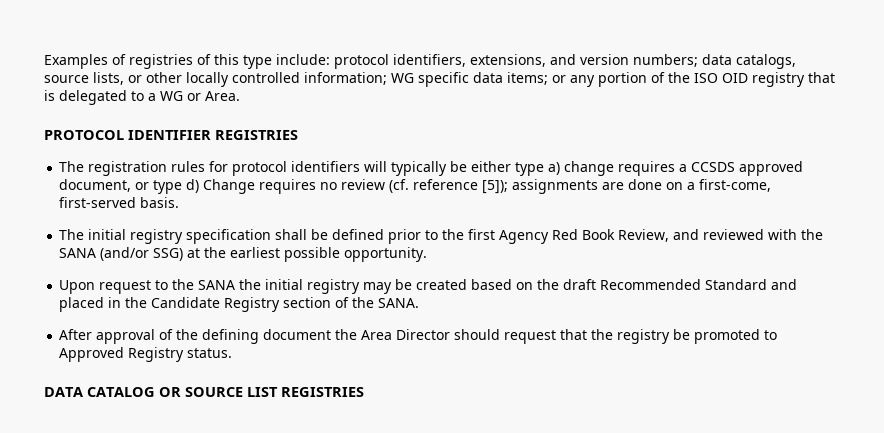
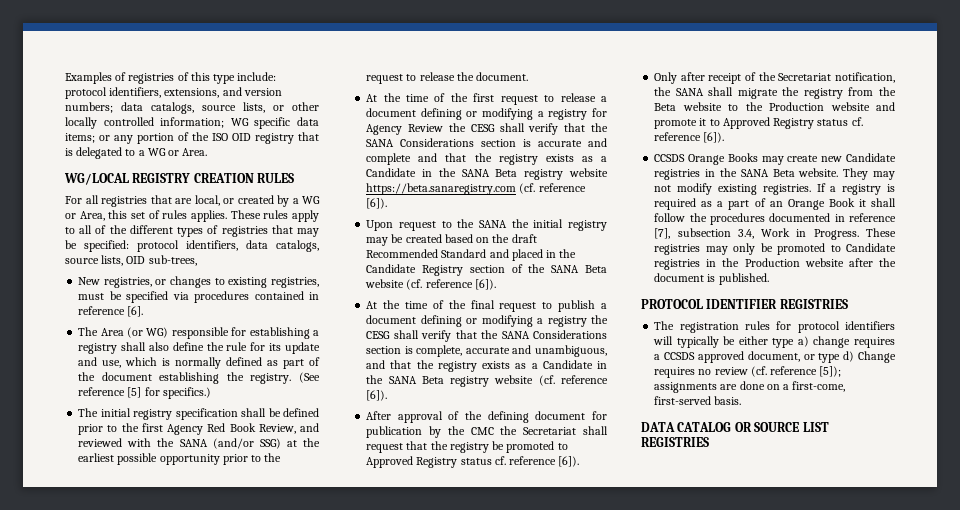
(240, 96) none -> [64,173,295,185] [65,195,320,207] [65,210,319,222] [65,225,319,237] [65,240,319,252] [65,255,197,266] [78,276,319,288] [78,291,319,303] [78,306,144,317] [78,327,319,339] [78,342,320,354] [78,357,320,369] [78,372,320,384] [78,387,211,399] [78,408,319,420] [78,423,319,435] [78,438,321,449] [78,453,282,465] [366,72,529,84] [366,93,607,105] [366,108,607,120] [366,123,608,135] [366,138,607,147] [366,153,607,165] [366,168,608,180] [366,183,586,195] [366,198,388,209] [366,219,607,231] [366,234,537,246] [366,249,577,261] [366,264,607,276] [365,279,496,290] [366,300,607,312] [366,315,608,327] [366,330,607,342] [366,345,607,357] [366,360,607,372] [366,375,608,387] [366,390,388,401] [366,411,607,423] [366,426,608,438] [366,441,568,453] [366,456,580,468] [654,72,895,84] [654,87,896,99] [654,102,895,111] [654,117,863,129] [654,132,725,143] [654,153,896,165] [654,168,895,180] [654,183,895,195] [654,198,896,210] [654,213,896,225] [654,228,896,240] [654,243,896,255] [654,258,896,270] [654,273,769,285] // WG/LOCAL REGISTRY CREATION RULES // For all registries that are local, or created by a WG or Area, this set of rules applies. These rules apply to all of the different types of registries that may be specified: protocol identifiers, data catalogs, source lists, OID sub-trees, // New registries, or changes to existing registries, must be specified via procedures contained in reference [6]. // The Area (or WG) responsible for establishing a registry shall also define the rule for its update and use, which is normally defined as part of the document establishing the registry. (See reference [5] for specifics.) // The initial registry specification shall be defined prior to the first Agency Red Book Review, and reviewed with the SANA (and/or SSG) at the earliest possible opportunity prior to the request to release the document. // At the time of the first request to release a document defining or modifying a registry for Agency Review the CESG shall verify that the SANA Considerations section is accurate and complete and that the registry exists as a Candidate in the SANA Beta registry website https://beta.sanaregistry.com (cf. reference [6]). // Upon request to the SANA the initial registry may be created based on the draft Recommended Standard and placed in the Candidate Registry section of the SANA Beta website (cf. reference [6]). // At the time of the final request to publish a document defining or modifying a registry the CESG shall verify that the SANA Considerations section is complete, accurate and unambiguous, and that the registry exists as a Candidate in the SANA Beta registry website (cf. reference [6]). // After approval of the defining document for publication by the CMC the Secretariat shall request that the registry be promoted to Approved Registry status cf. reference [6]). // Only after receipt of the Secretariat notification, the SANA shall migrate the registry from the Beta website to the Production website and promote it to Approved Registry status cf. reference [6]). // CCSDS Orange Books may create new Candidate registries in the SANA Beta website. They may not modify existing registries. If a registry is required as a part of an Orange Book it shall follow the procedures documented in reference [7], subsection 3.4, Work in Progress. These registries may only be promoted to Candidate registries in the Production website after the document is published.
[59,229,824,244] [59,247,428,262] [59,279,798,294] [59,297,420,312] [59,329,778,344] [59,347,233,362] // The initial registry specification shall be defined prior to the first Agency Red Book Review, and reviewed with the SANA (and/or SSG) at the earliest possible opportunity. // Upon request to the SANA the initial registry may be created based on the draft Recommended Standard and placed in the Candidate Registry section of the SANA. // After approval of the defining document the Area Director should request that the registry be promoted to Approved Registry status. -> (742, 400) none

